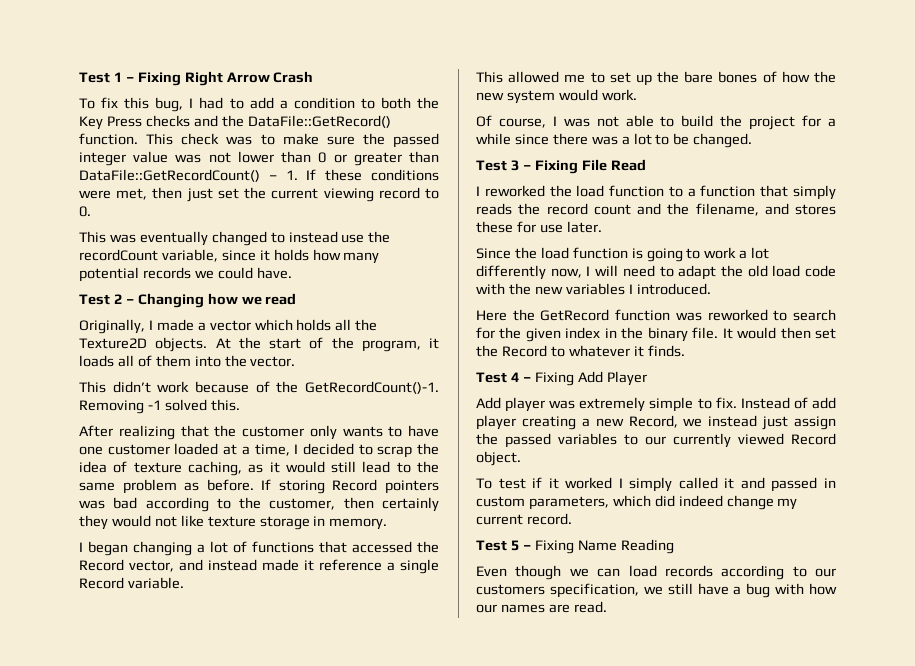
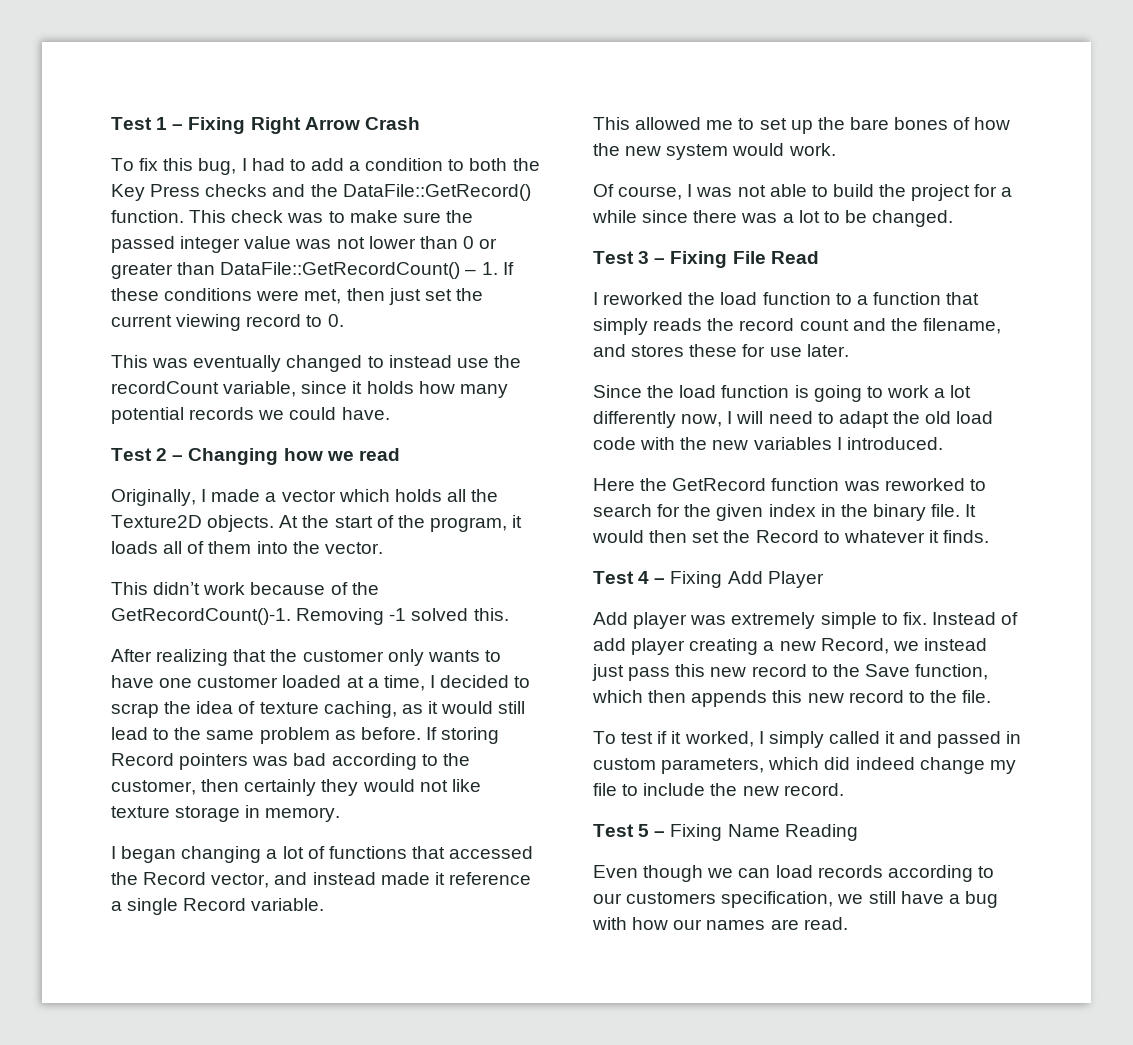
[794,416,836,430] [476,433,836,448] [476,451,521,466] assign the passed variables to our currently viewed Record object. -> [628,664,989,681] [592,690,992,707] pass this new record to the Save function, which then appends this new record to the file.
[565,477,613,489] worked -> [684,731,754,747] worked,
[476,514,523,525] current -> [593,783,779,796] file to include the new

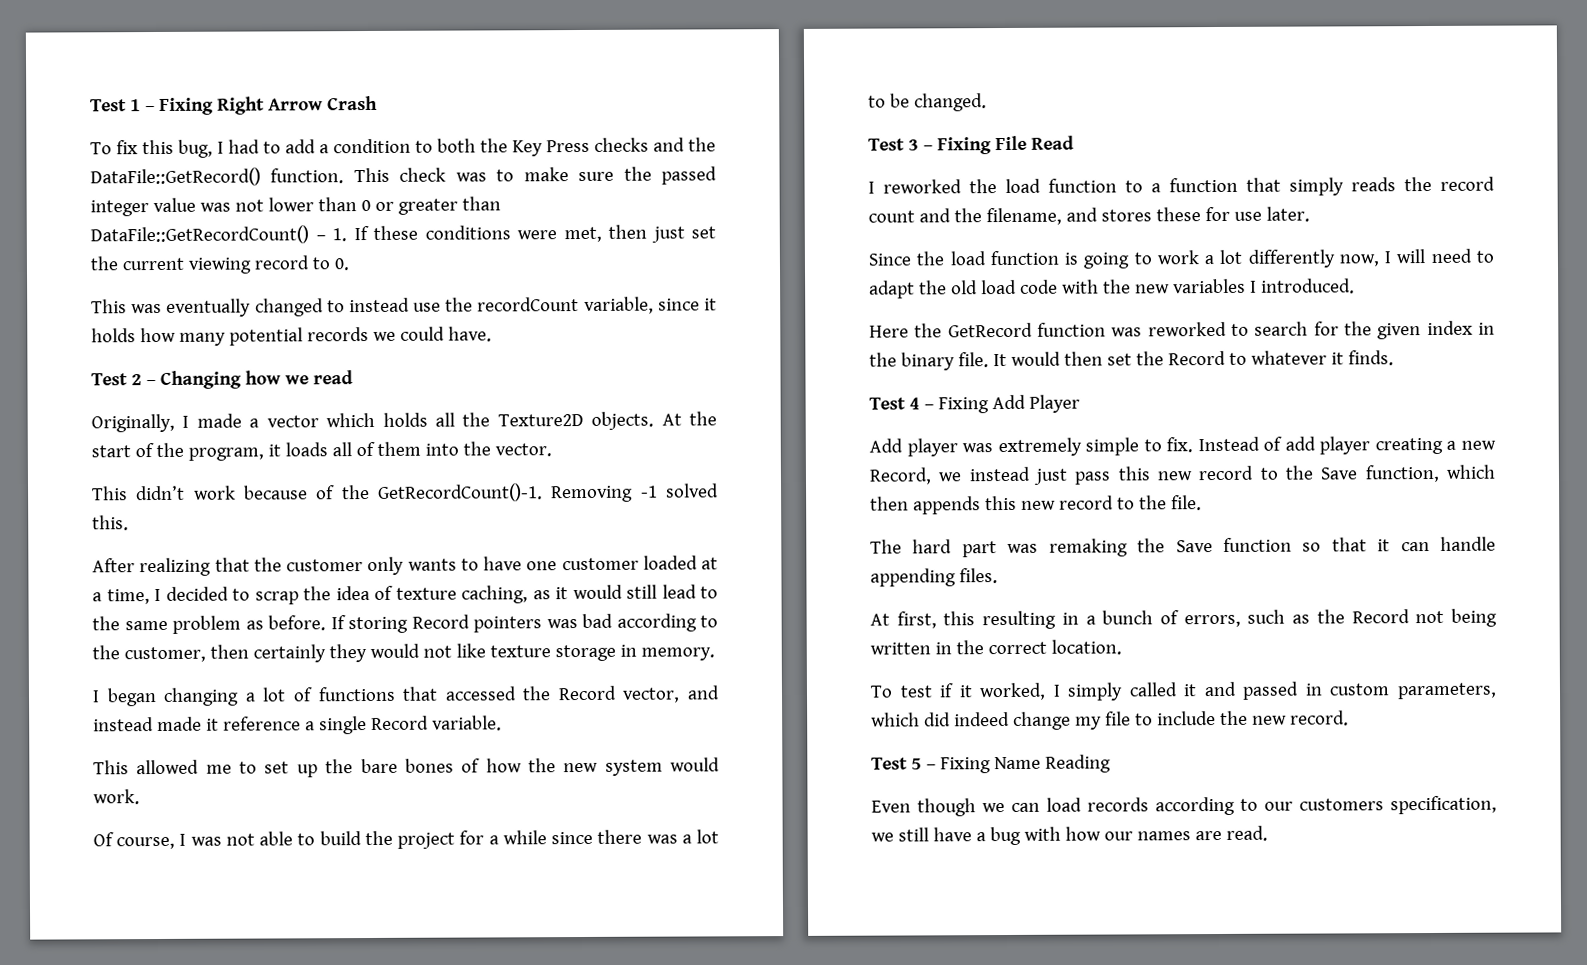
(992, 696) none -> [870,536,1496,558] [870,568,998,587] [870,608,1497,630] [870,639,1122,655] // The hard part was remaking the Save function so that it can handle appending files. // At first, this resulting in a bunch of errors, such as the Record not being written in the correct location.

